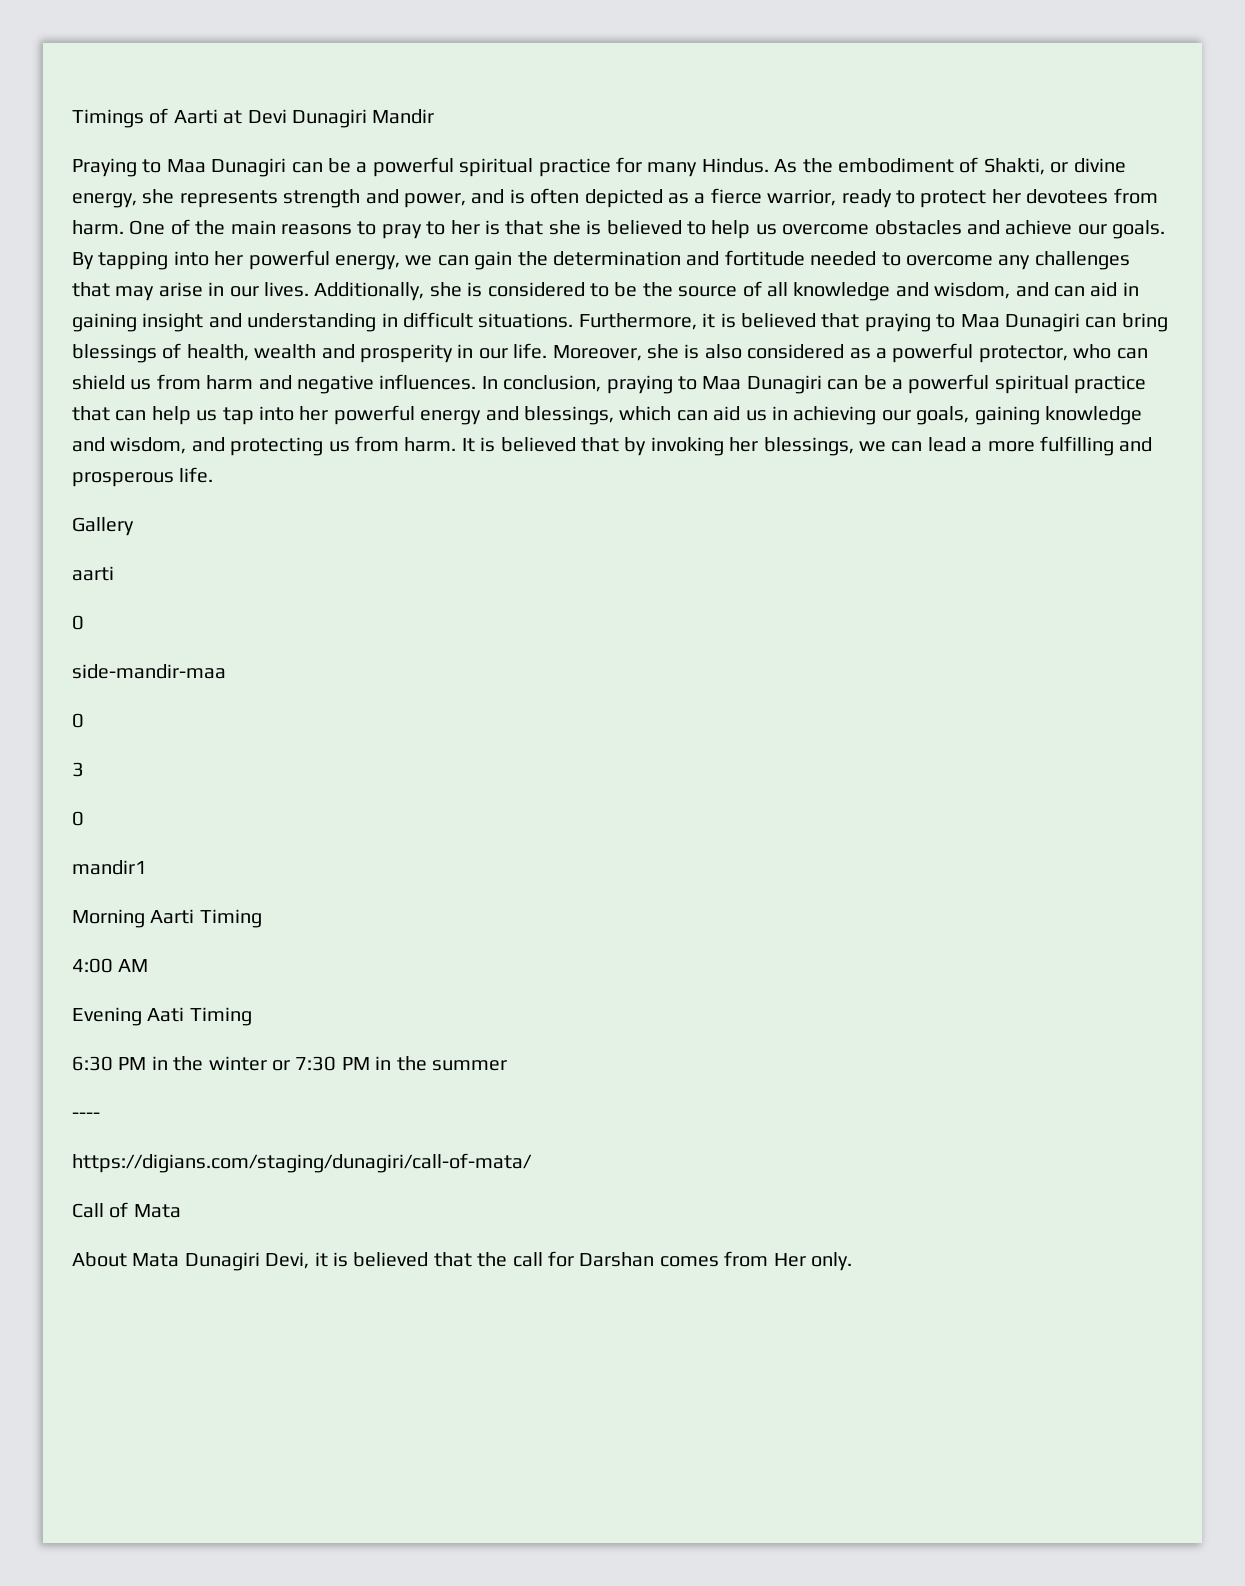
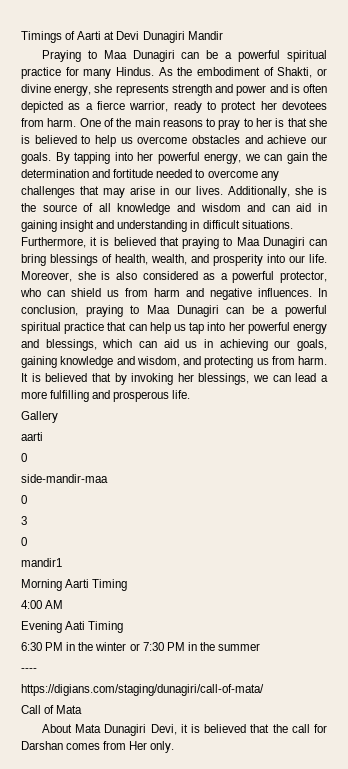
[404,193,466,208] power, -> [236,85,267,96] power
[487,282,638,297] considered to be -> (327, 190) none
[934,282,1011,299] wisdom, -> [200,203,241,212] wisdom
[254,344,317,359] wealth -> [151,254,187,265] wealth,
[457,344,474,358] in -> [267,254,285,263] into

